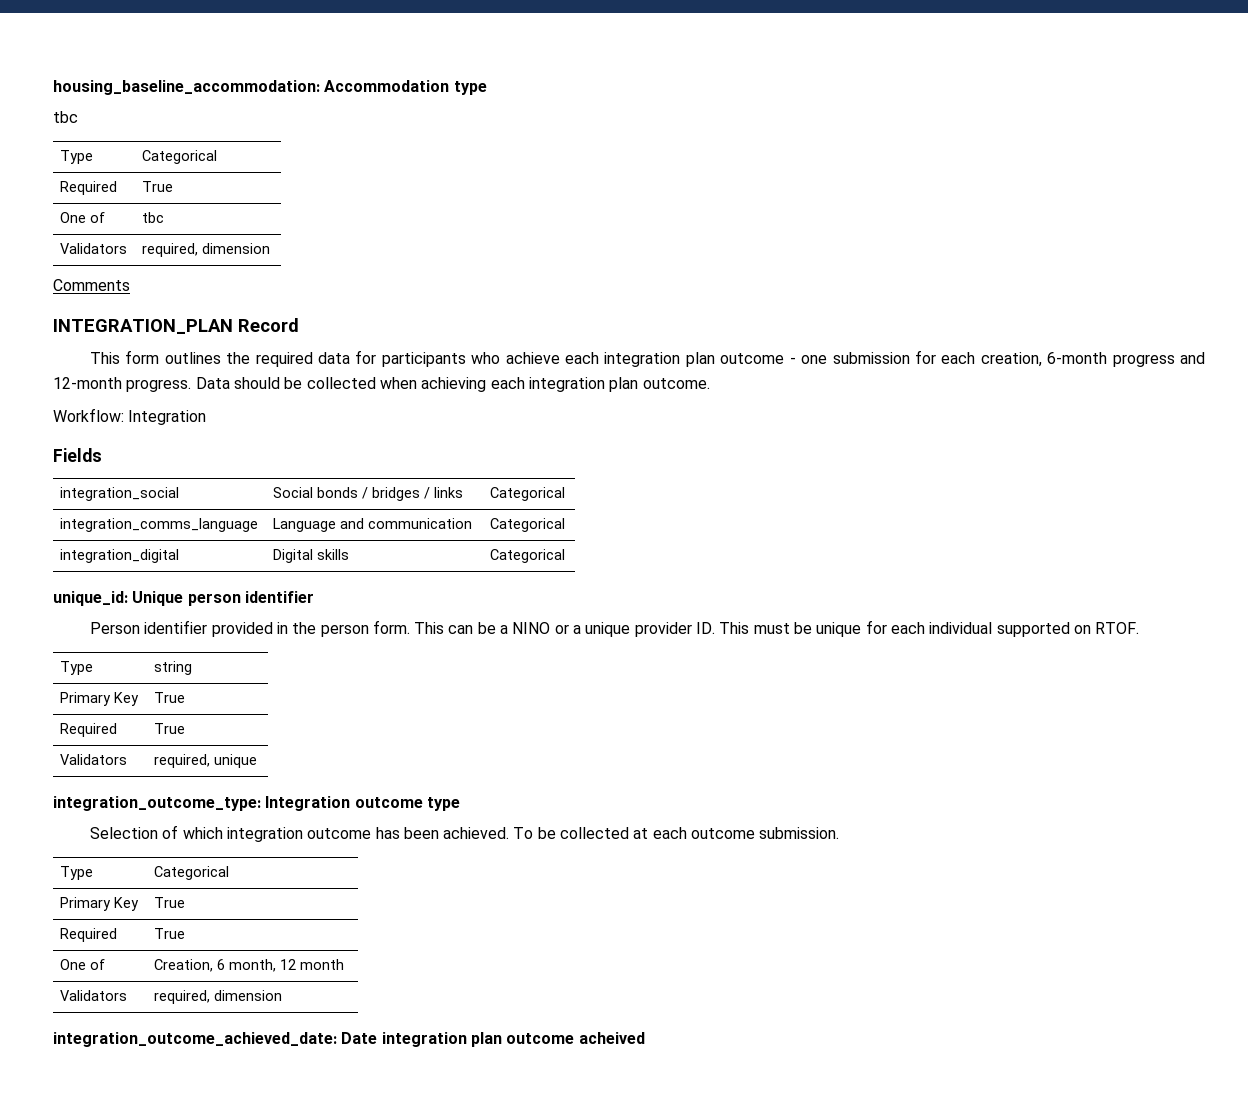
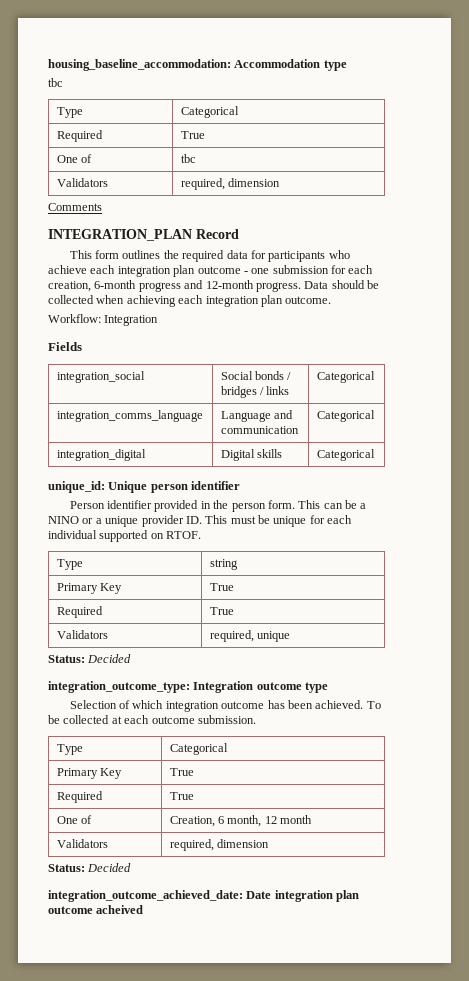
(258, 761) none -> [48,654,132,663] // Status: Decided
(283, 995) none -> [48,863,132,872] // Status: Decided

